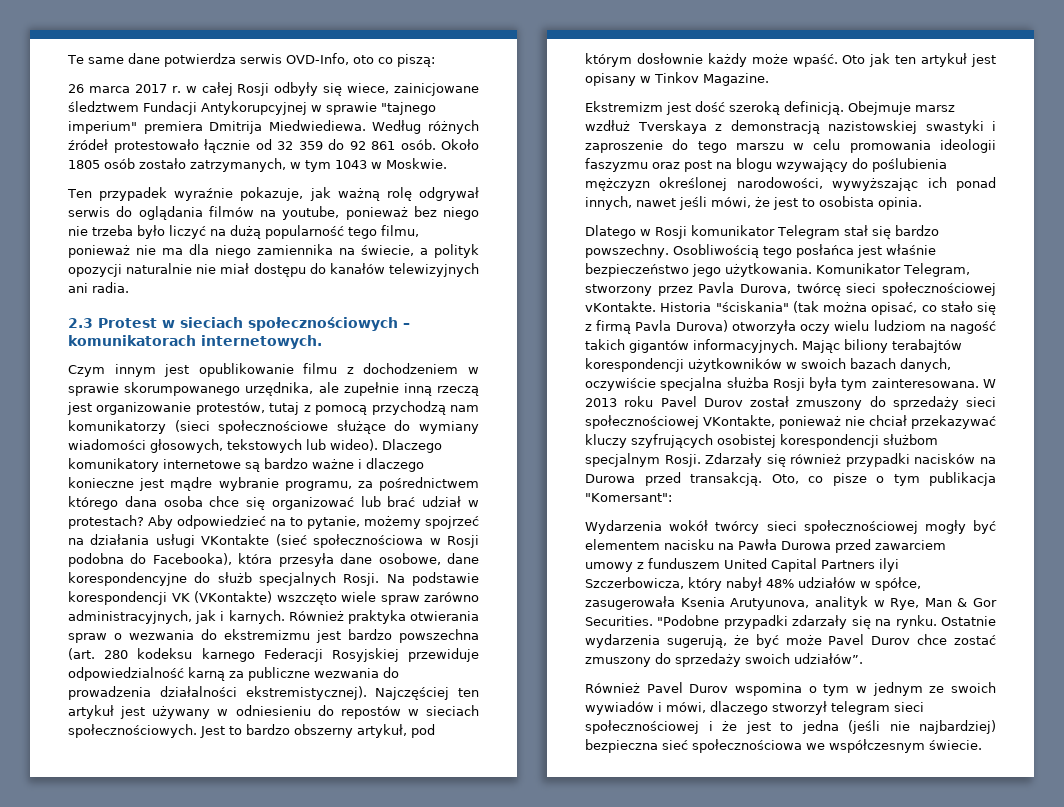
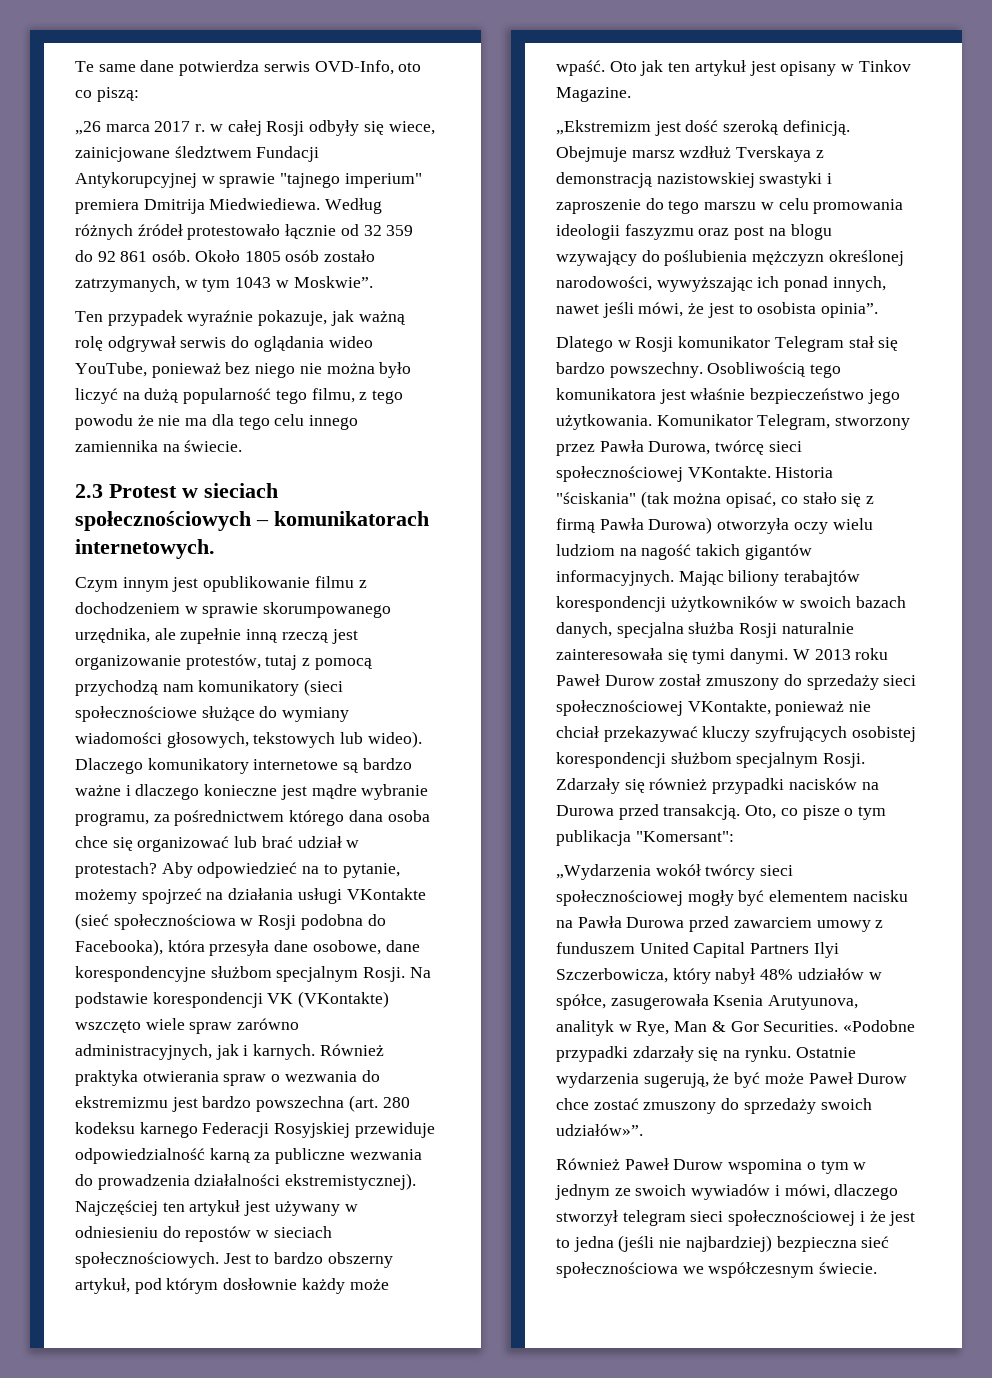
[68,84,84,93] 26 -> [75,121,101,135] „26
[386,158,447,169] Moskwie. -> [293,276,373,288] Moskwie”.
[208,206,340,220] filmów na youtube, -> [328,336,373,348] [75,362,147,377] wideo YouTube,
[92,225,133,236] trzeba -> [326,363,375,374] można
[68,244,479,258] [68,263,479,277] [68,282,129,293] ponieważ nie ma dla niego zamiennika na świecie, a polityk opozycji naturalnie nie miał dostępu do kanałów telewizyjnych ani radia. -> [359,390,404,404] [75,414,359,430] [75,440,243,452] z tego powodu że nie ma dla tego celu innego zamiennika na świecie.
[68,420,166,434] komunikatorzy -> [198,680,300,696] komunikatory
[194,572,336,586] do służb specjalnych -> [210,966,359,982] służbom specjalnym
[585,101,663,112] Ekstremizm -> [556,120,651,135] „Ekstremizm
[878,197,922,210] opinia. -> [821,303,879,318] opinia”.
[795,244,854,258] posłańca -> [556,388,656,400] komunikatora
[698,282,791,294] Pavla Durova, -> [599,440,711,455] Pawła Durowa,
[585,301,656,312] vKontakte. -> [687,466,771,478] VKontakte.
[635,320,728,332] Pavla Durova) -> [599,517,713,534] Pawła Durowa)
[585,378,656,391] oczywiście -> (612, 630) none
[809,377,979,391] była tym zainteresowana. -> [781,622,854,634] [556,648,789,664] naturalnie zainteresowała się tymi danymi.
[660,396,743,407] Pavel Durov -> [556,674,655,686] Paweł Durow
[585,520,662,534] Wydarzenia -> [556,864,651,880] „Wydarzenia
[879,558,899,572] ilyi -> [813,942,839,958] Ilyi
[657,615,720,626] "Podobne -> [843,1020,916,1032] «Podobne
[828,634,911,645] Pavel Durov -> [808,1072,908,1084] Paweł Durow
[794,653,863,664] [585,682,729,693] udziałów”. // Również Pavel Durov -> [556,1124,643,1136] [556,1158,724,1170] udziałów»”. // Również Paweł Durow

